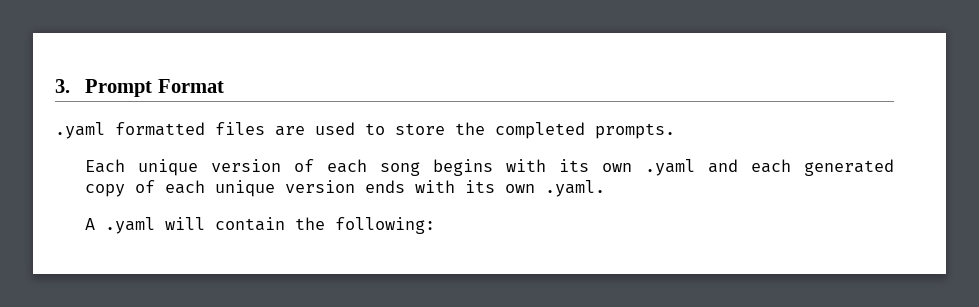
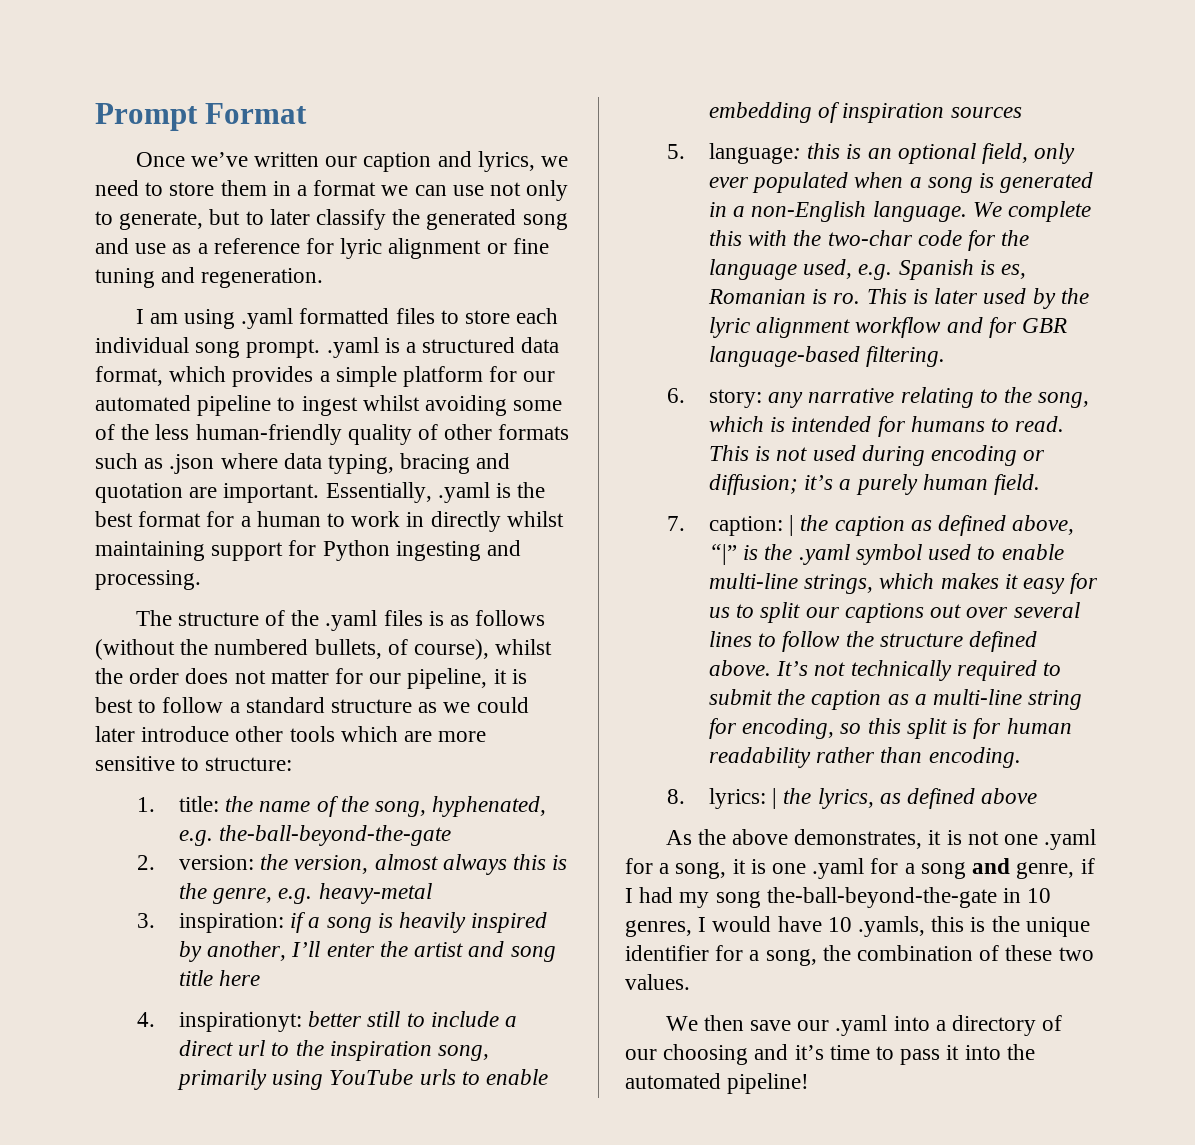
[55,79,70,93] 3. -> (95, 117) none
[55,122,675,139] [85,159,894,176] [85,180,606,197] [85,217,436,234] .yaml formatted files are used to store the completed prompts. // Each unique version of each song begins with its own .yaml and each generated copy of each unique version ends with its own .yaml. // A .yaml will contain the following: -> [135,151,568,172] [95,180,569,201] [95,209,568,230] [95,238,549,259] [95,267,324,288] [135,308,559,329] [95,337,560,358] [95,366,556,387] [95,395,563,416] [95,424,570,445] [95,453,511,474] [95,482,546,503] [95,511,564,532] [95,540,522,561] [95,570,201,590] [135,610,546,631] [95,639,553,660] [95,668,527,689] [95,697,529,713] [95,726,487,742] [95,756,293,771] [137,796,547,817] [179,825,452,846] [137,854,568,875] [179,883,432,904] [137,912,548,933] [179,941,556,962] [179,970,261,986] [137,1011,518,1032] [179,1040,490,1061] [177,1069,549,1090] [709,102,1022,123] [667,143,1076,164] [709,172,1094,193] [709,201,1092,222] [709,230,1030,251] [709,259,1027,280] [708,288,1089,309] [709,317,1068,338] [709,346,946,367] [667,387,1090,408] [709,416,1065,437] [709,445,1046,466] [709,474,1041,495] [667,515,1075,536] [709,544,1064,565] [709,573,1099,594] [709,602,1080,623] [709,631,1038,652] [709,660,1062,681] [709,689,1083,710] [709,718,1072,739] [709,747,1021,768] [667,788,1038,809] [665,829,1097,850] [625,858,1095,879] [625,887,1052,908] [625,916,1090,937] [625,945,1094,966] [625,974,690,990] [665,1015,1063,1036] [625,1044,1035,1065] [625,1073,810,1094] Once we’ve written our caption and lyrics, we need to store them in a format we can use not only to generate, but to later classify the generated song and use as a reference for lyric alignment or fine tuning and regeneration. // I am using .yaml formatted files to store each individual song prompt. .yaml is a structured data format, which provides a simple platform for our automated pipeline to ingest whilst avoiding some of the less human-friendly quality of other formats such as .json where data typing, bracing and quotation are important. Essentially, .yaml is the best format for a human to work in directly whilst maintaining support for Python ingesting and processing. // The structure of the .yaml files is as follows (without the numbered bullets, of course), whilst the order does not matter for our pipeline, it is best to follow a standard structure as we could later introduce other tools which are more sensitive to structure: // 1. title: the name of the song, hyphenated, e.g. the-ball-beyond-the-gate // 2. version: the version, almost always this is the genre, e.g. heavy-metal // 3. inspiration: if a song is heavily inspired by another, I’ll enter the artist and song title here // 4. inspirationyt: better still to include a direct url to the inspiration song, primarily using YouTube urls to enable embedding of inspiration sources // 5. language: this is an optional field, only ever populated when a song is generated in a non-English language. We complete this with the two-char code for the language used, e.g. Spanish is es, Romanian is ro. This is later used by the lyric alignment workflow and for GBR language-based filtering. // 6. story: any narrative relating to the song, which is intended for humans to read. This is not used during encoding or diffusion; it’s a purely human field. // 7. caption: | the caption as defined above, “|” is the .yaml symbol used to enable multi-line strings, which makes it easy for us to split our captions out over several lines to follow the structure defined above. It’s not technically required to submit the caption as a multi-line string for encoding, so this split is for human readability rather than encoding. // 8. lyrics: | the lyrics, as defined above // As the above demonstrates, it is not one .yaml for a song, it is one .yaml for a song and genre, if I had my song the-ball-beyond-the-gate in 10 genres, I would have 10 .yamls, this is the unique identifier for a song, the combination of these two values. // We then save our .yaml into a directory of our choosing and it’s time to pass it into the automated pipeline!

